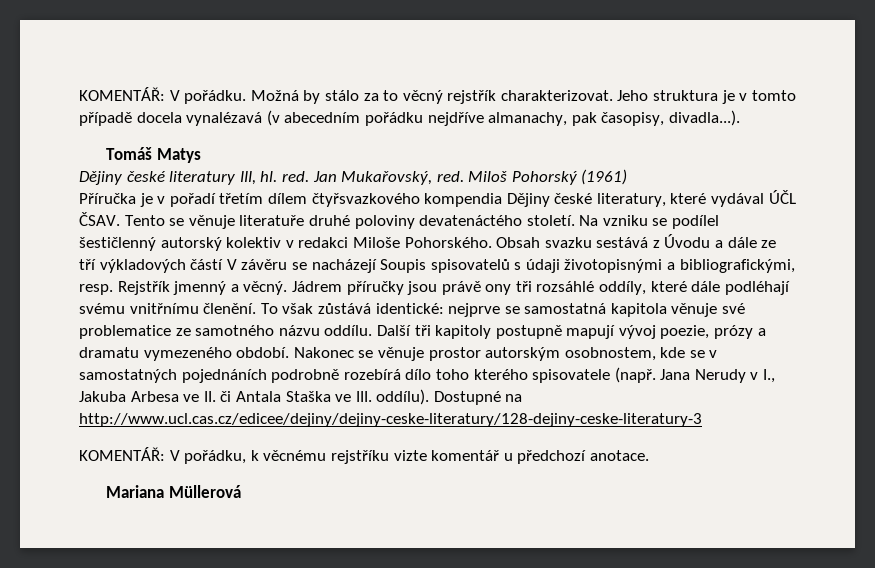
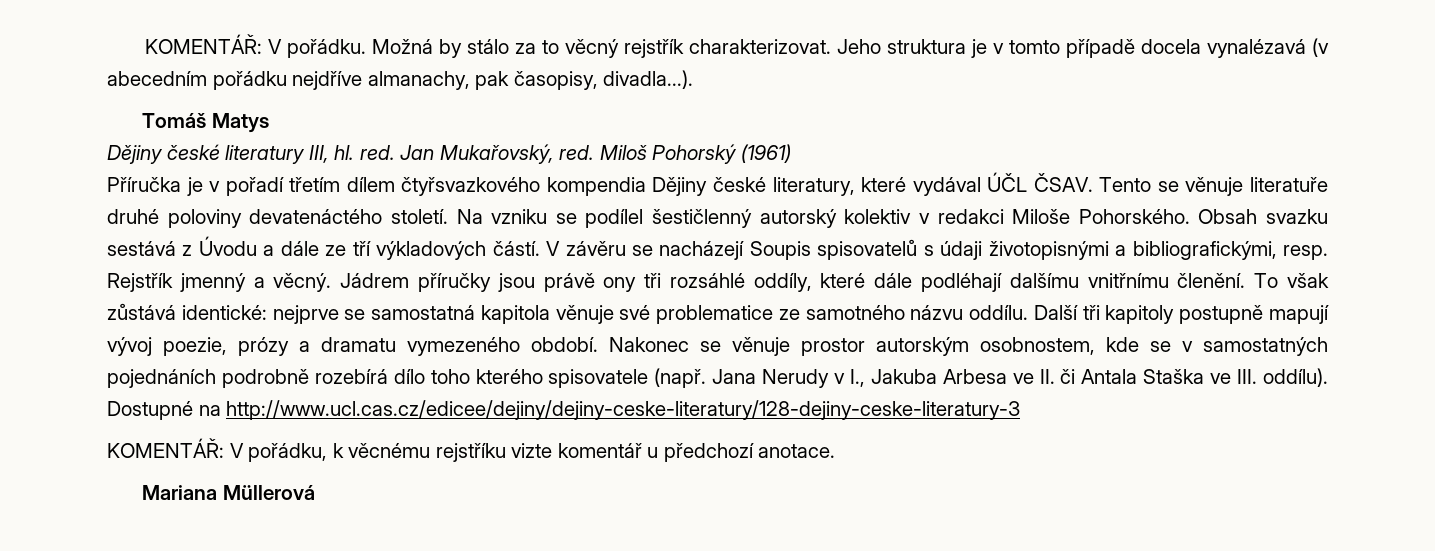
[190,259,224,270] částí -> [492,241,540,256] částí.
[79,303,125,314] svému -> [1009,273,1079,288] dalšímu

